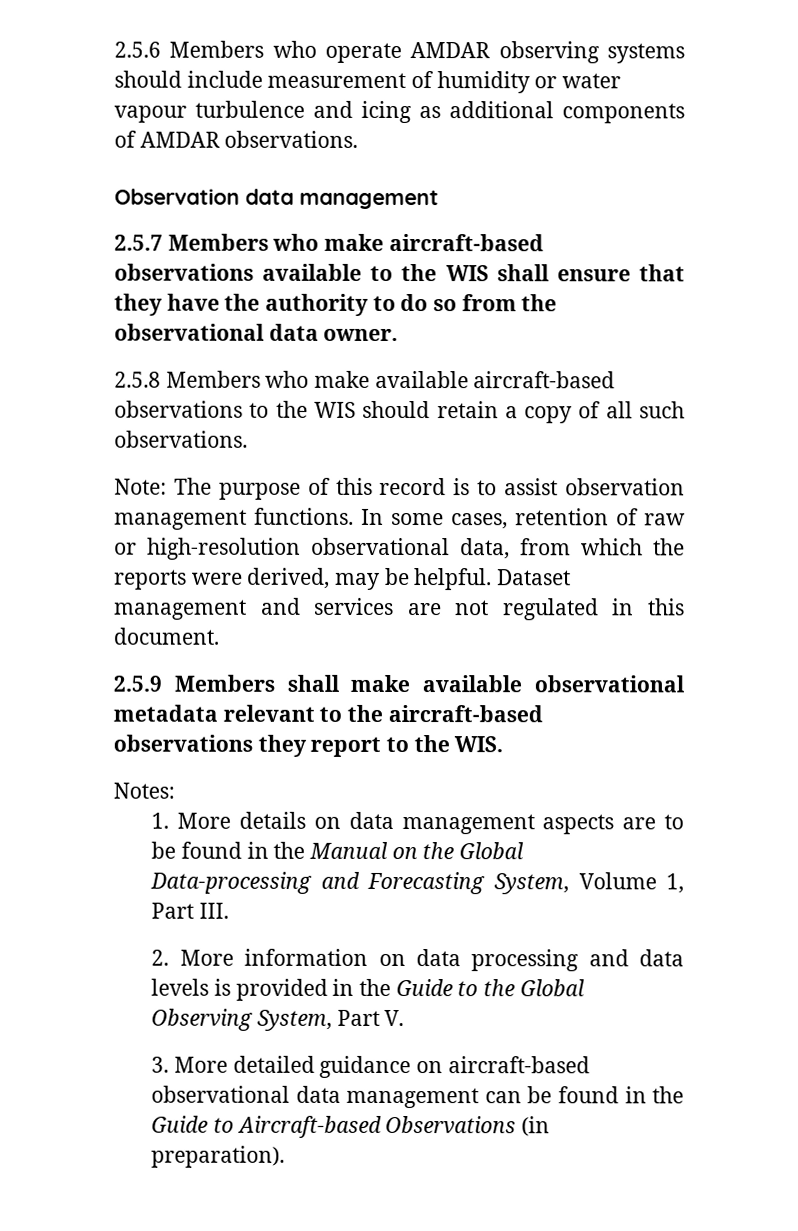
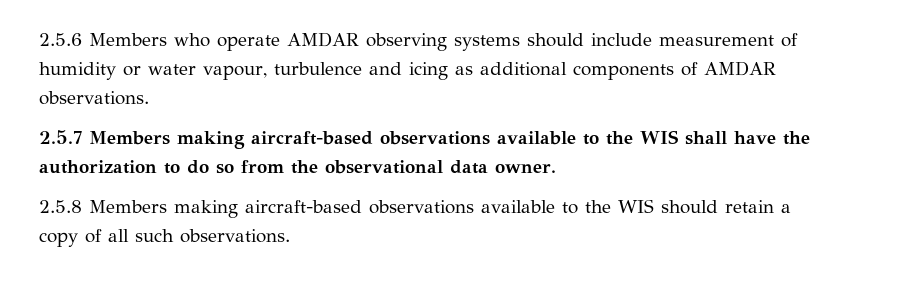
[114,105,187,123] vapour -> [203,65,267,80] vapour,
[114,188,439,210] // Observation data management -> (149, 98) none
[272,233,385,251] who make -> [177,131,245,149] making
[556,264,685,282] [114,293,163,316] ensure that they -> (727, 138) none
[265,293,370,316] authority -> [39,160,157,174] authorization
[265,370,616,389] [114,400,243,418] who make available aircraft-based observations -> [174,200,555,218] making aircraft-based observations available
[114,477,686,500] [114,507,686,530] [114,537,685,560] [114,567,572,591] [113,597,685,621] [113,627,219,645] [113,674,685,693] [113,704,543,723] [113,734,504,757] [113,782,175,799] [151,811,684,835] [151,841,525,860] [150,871,684,895] [151,902,230,919] [151,948,684,972] [151,978,585,1001] [151,1008,405,1031] [151,1055,590,1079] [151,1085,684,1109] [151,1115,551,1138] [151,1145,286,1168] // Note: The purpose of this record is to assist observation management functions. In some cases, retention of raw or high-resolution observational data, from which the reports were derived, may be helpful. Dataset management and services are not regulated in this document. // 2.5.9 Members shall make available observational metadata relevant to the aircraft-based observations they report to the WIS. // Notes: // 1. More details on data management aspects are to be found in the Manual on the Global Data-processing and Forecasting System, Volume 1, Part III. // 2. More information on data processing and data levels is provided in the Guide to the Global Observing System, Part V. // 3. More detailed guidance on aircraft-based observational data management can be found in the Guide to Aircraft-based Observations (in preparation). -> (290, 236) none

